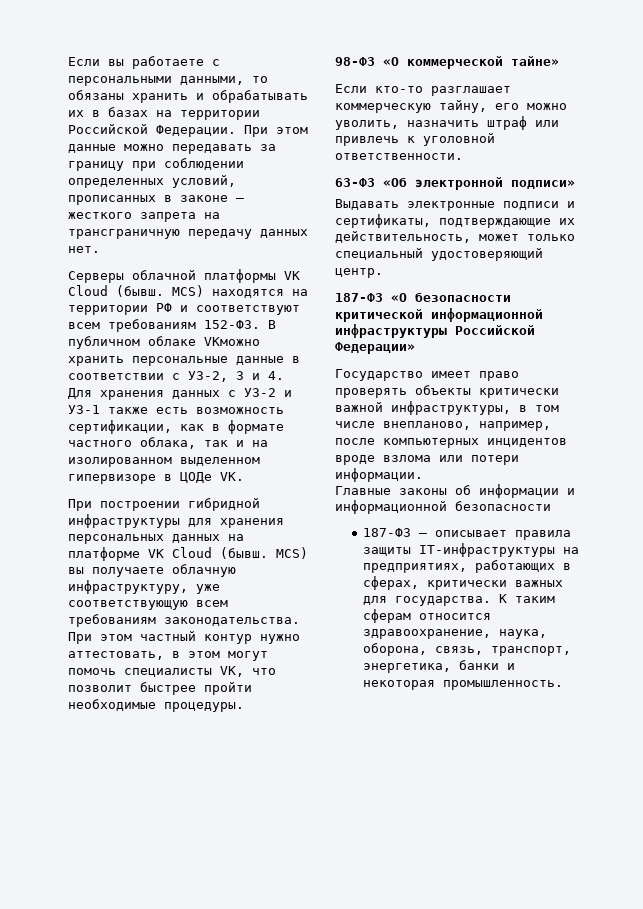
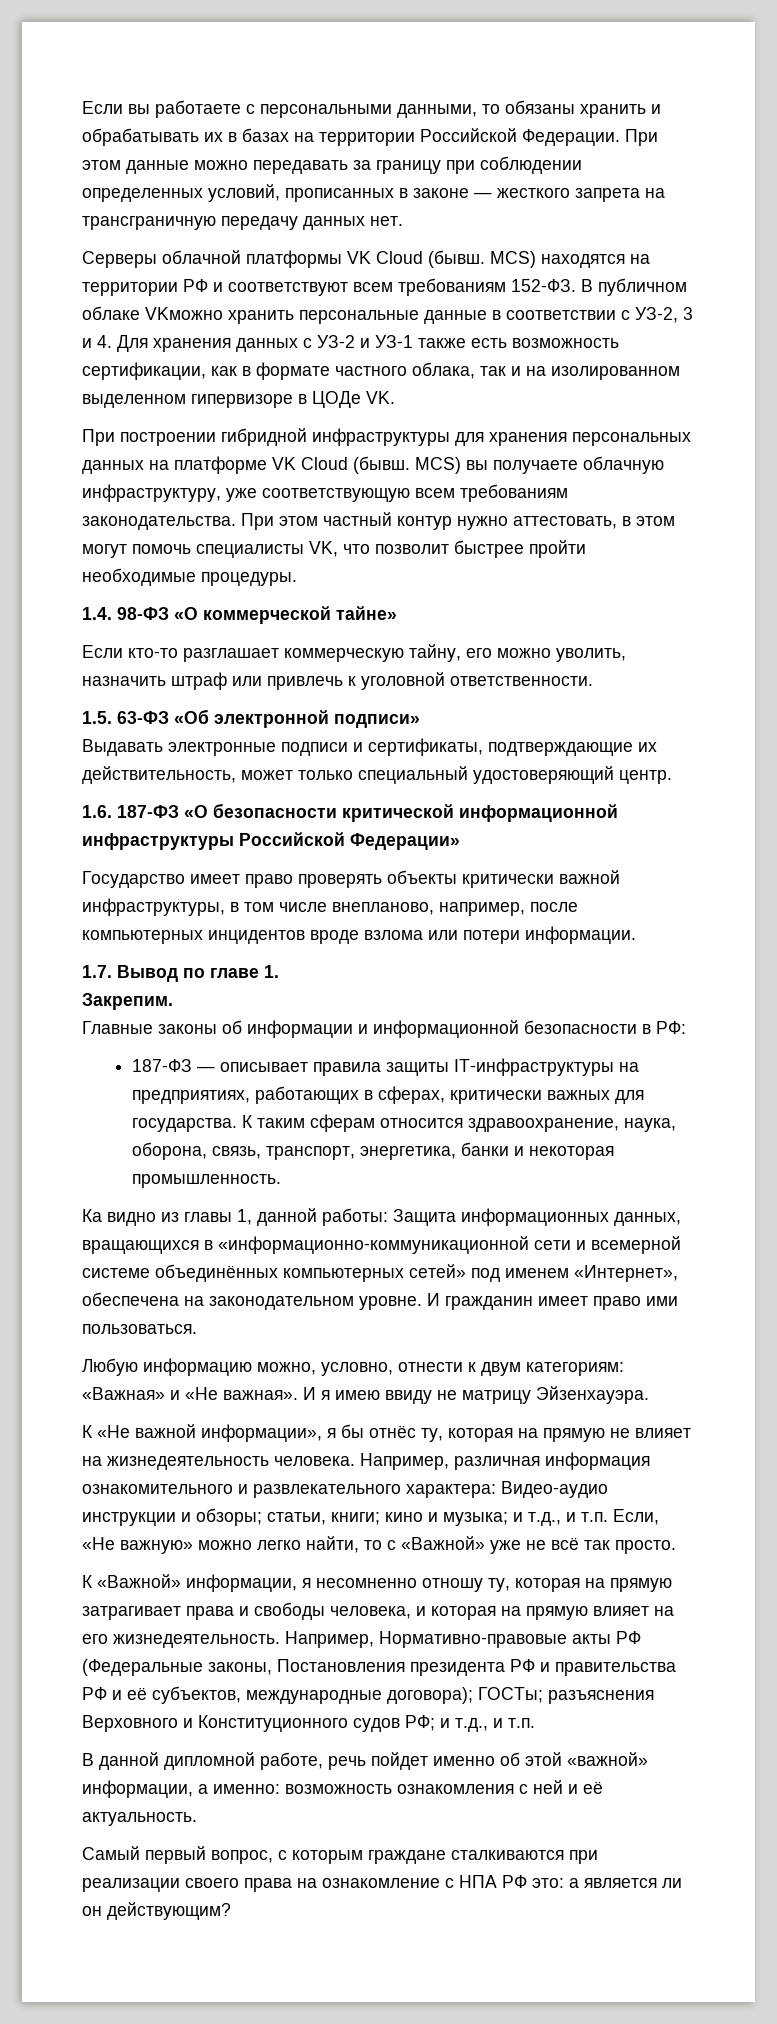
(244, 707) none -> [82,607,112,620] 1.4.
(463, 156) none -> [82,711,112,724] 1.5.
(383, 273) none -> [82,805,112,818] 1.6.
(423, 475) none -> [82,965,279,982] [82,993,173,1010] // 1.7. Вывод по главе 1. // Закрепим.
(551, 506) none -> [642,1021,686,1034] в РФ:
(563, 685) none -> [82,1208,681,1226] [82,1236,681,1254] [82,1264,678,1282] [82,1292,678,1310] [82,1324,197,1334] [82,1358,624,1376] [82,1386,649,1404] [82,1424,691,1442] [82,1452,650,1470] [82,1481,608,1498] [82,1508,659,1526] [82,1536,676,1554] [82,1574,672,1592] [82,1602,674,1620] [82,1631,641,1648] [82,1659,676,1676] [82,1686,654,1704] [82,1715,535,1732] [82,1752,648,1770] [82,1780,603,1798] [82,1812,197,1826] [82,1846,598,1864] [82,1875,682,1892] [82,1902,231,1920] // Ка видно из главы 1, данной работы: Защита информационных данных, вращающихся в «информационно-коммуникационной сети и всемерной системе объединённых компьютерных сетей» под именем «Интернет», обеспечена на законодательном уровне. И гражданин имеет право ими пользоваться. // Любую информацию можно, условно, отнести к двум категориям: «Важная» и «Не важная». И я имею ввиду не матрицу Эйзенхауэра. // К «Не важной информации», я бы отнёс ту, которая на прямую не влияет на жизнедеятельность человека. Например, различная информация ознакомительного и развлекательного характера: Видео-аудио инструкции и обзоры; статьи, книги; кино и музыка; и т.д., и т.п. Если, «Не важную» можно легко найти, то с «Важной» уже не всё так просто. // К «Важной» информации, я несомненно отношу ту, которая на прямую затрагивает права и свободы человека, и которая на прямую влияет на его жизнедеятельность. Например, Нормативно-правовые акты РФ (Федеральные законы, Постановления президента РФ и правительства РФ и её субъектов, международные договора); ГОСТы; разъяснения Верховного и Конституционного судов РФ; и т.д., и т.п. // В данной дипломной работе, речь пойдет именно об этой «важной» информации, а именно: возможность ознакомления с ней и её актуальность. // Самый первый вопрос, с которым граждане сталкиваются при реализации своего права на ознакомление с НПА РФ это: а является ли он действующим?

